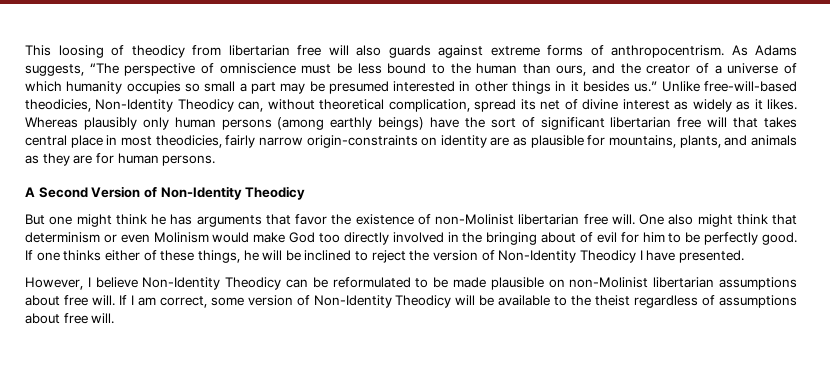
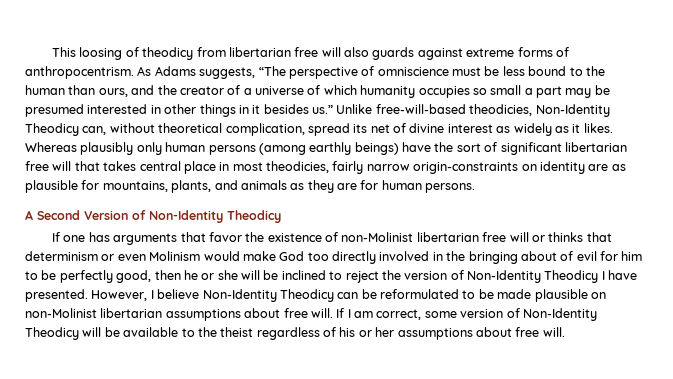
[25,214,166,227] But one might think he -> [51,232,86,242] If one
[611,214,768,227] will. One also might think -> [509,232,584,242] will or thinks
[762,232,798,245] [25,250,259,263] good. If one thinks either of these things, he -> [116,270,238,283] good, then he or she
(744, 256) // -> (88, 295) none
(716, 300) none -> [339,327,395,337] his or her

